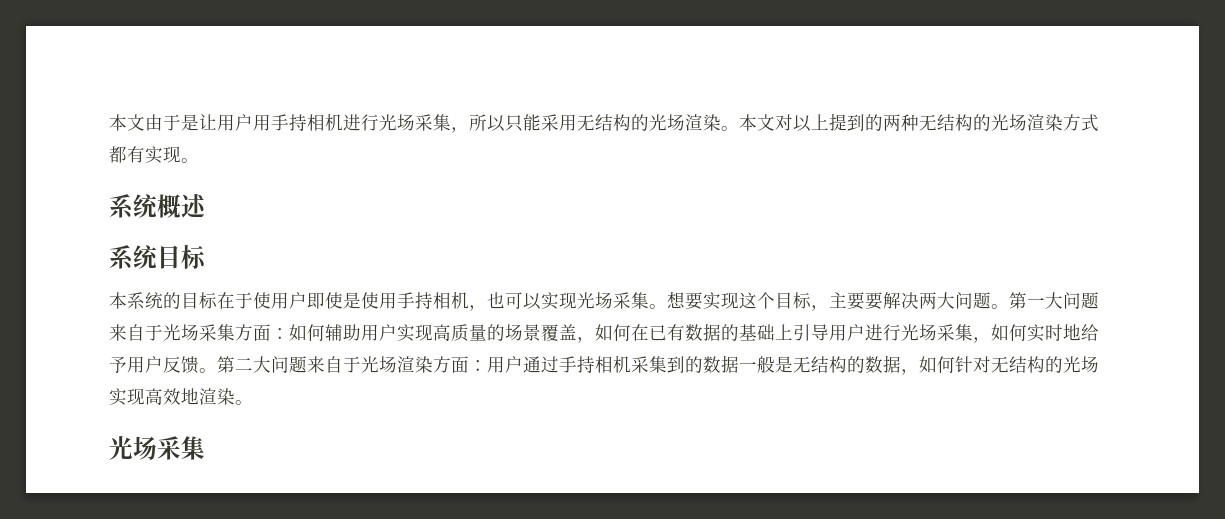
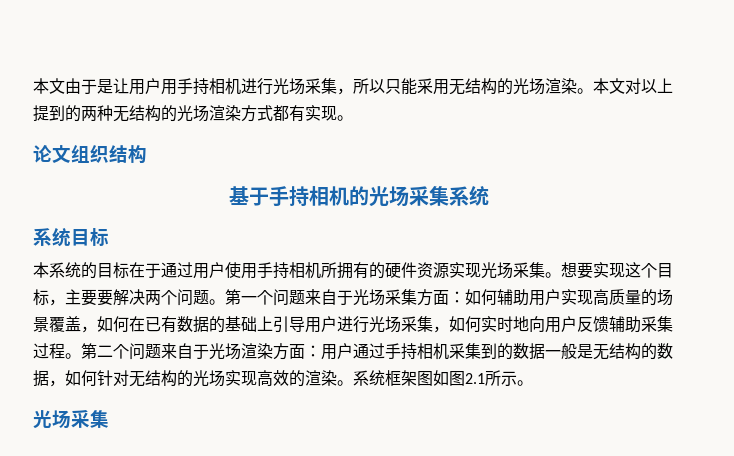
[109,194,206,219] 系统概述 -> [33,145,147,164] [228,185,489,207] 论文组织结构 // 基于手持相机的光场采集系统
[253,291,541,311] 使用户即使是使用手持相机，也可以 -> [161,262,449,279] 通过用户使用手持相机所拥有的硬件资源
[937,292,955,309] 大 -> [161,290,177,305] 个
[1045,292,1063,309] 大 -> [257,290,273,305] 个
[1081,324,1099,341] [109,356,127,373] 给予 -> [529,316,545,332] 向
[199,356,271,373] 。第二大 -> [609,316,673,333] [33,343,129,359] 辅助采集过程。第二个
[181,388,253,405] 地渲染。 -> [289,370,533,387] 的渲染。系统框架图如图2.1所示。

